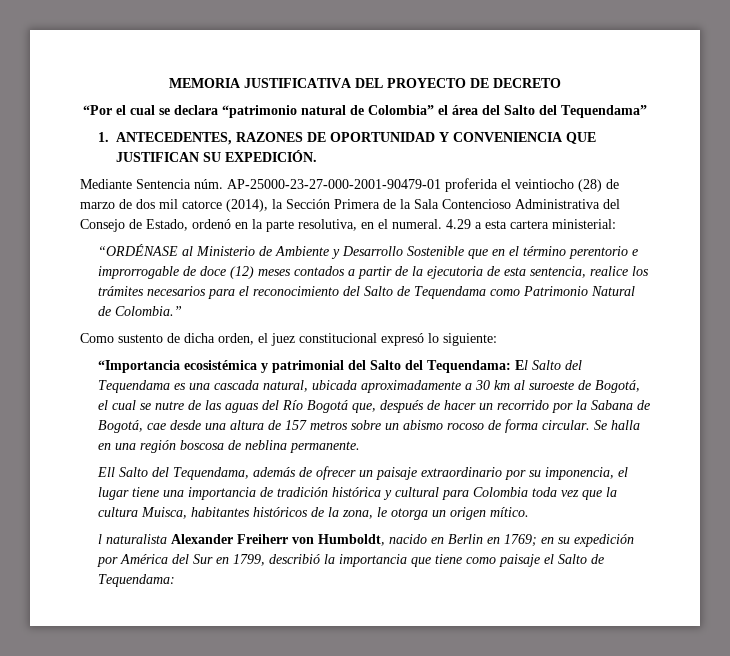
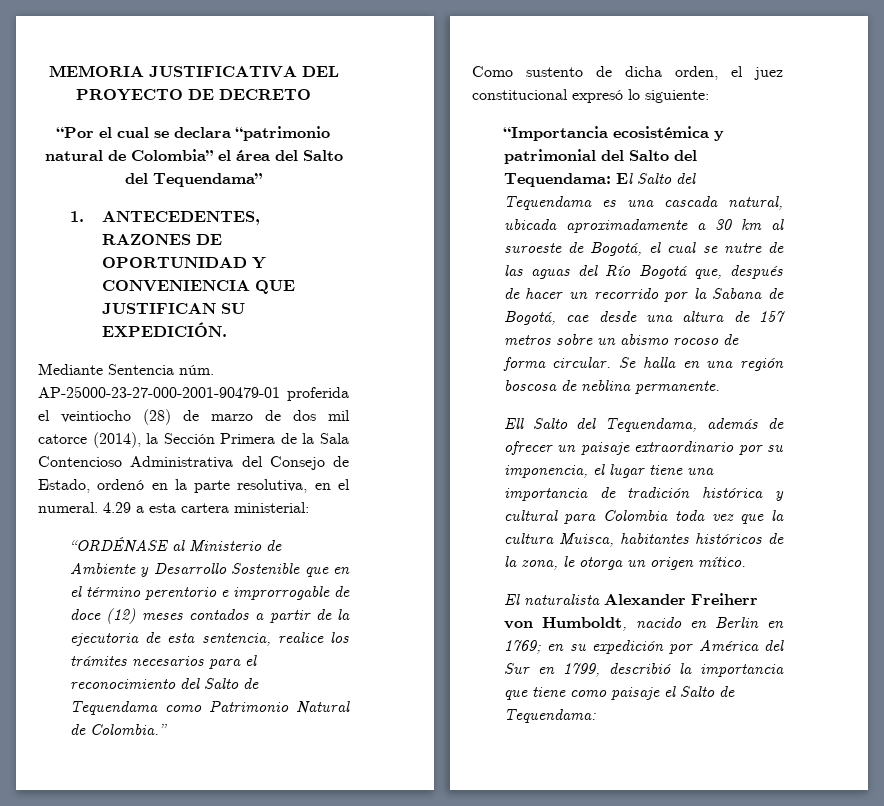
[97,534,102,544] l -> [503,594,520,605] El

